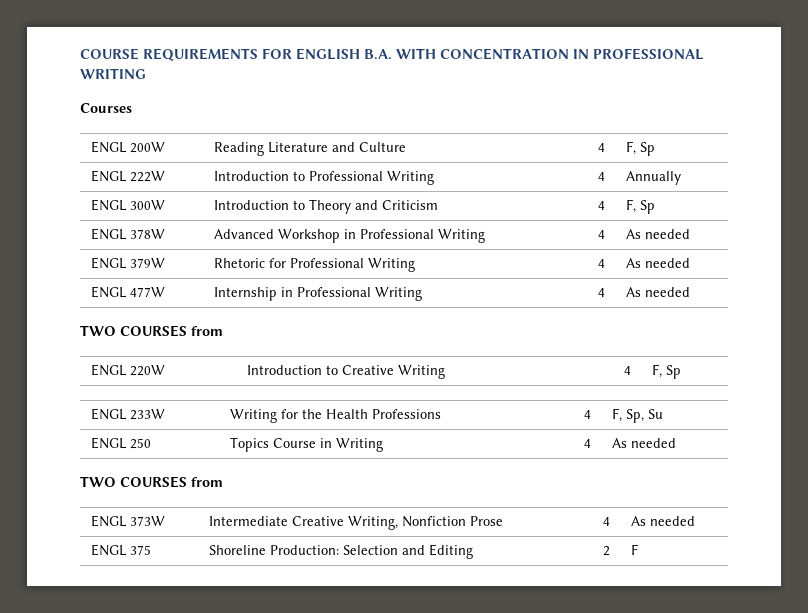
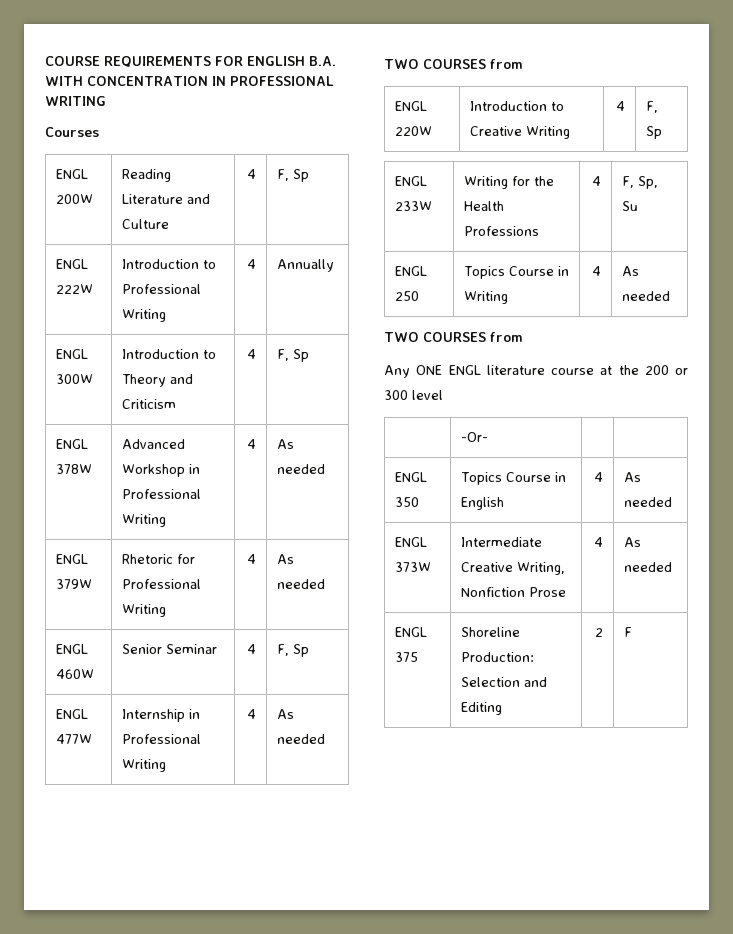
(691, 263) none -> [55,644,88,654] [55,669,94,679] [121,644,217,654] [247,644,257,654] [276,644,309,657] // ENGL 460W | Senior Seminar | 4 | F, Sp
(223, 482) none -> [384,365,688,378] [384,390,443,400] [460,432,488,442] [394,472,427,482] [394,497,419,507] [460,472,566,485] [460,497,504,510] [594,472,604,482] [623,472,641,482] [623,497,672,507] // Any ONE ENGL literature course at the 200 or 300 level // | -Or- | | // ENGL 350 | Topics Course in English | 4 | As needed

